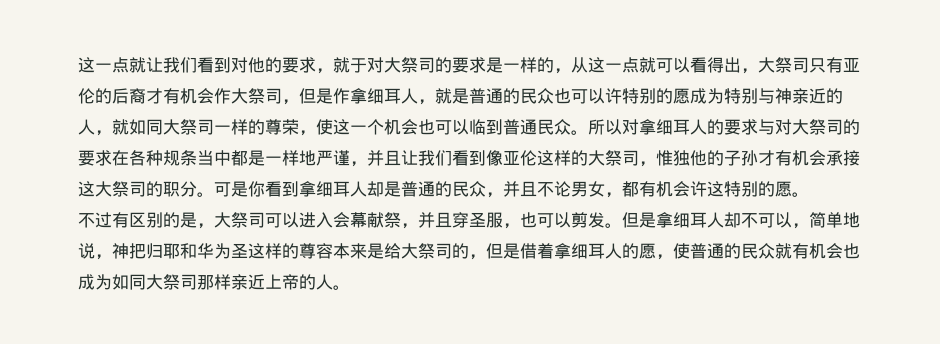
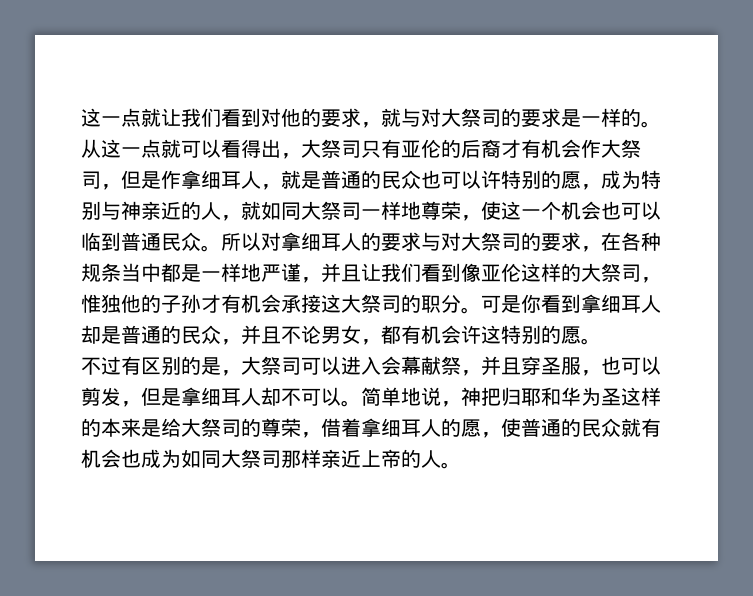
[350,58,367,73] 于 -> [401,108,421,127] 与
[554,68,571,74] ， -> [641,121,661,128] 。
(690, 96) none -> [581,184,601,190] ，
[248,119,265,135] 的 -> [401,201,421,220] 地
(112, 158) none -> [581,246,601,252] ，
[605,223,622,228] 。 -> [121,401,141,407] ，
[792,223,809,229] ， -> [341,400,361,407] 。
[299,243,333,259] 尊容 -> (101, 427) none
[469,243,520,260] ，但是 -> [261,418,321,438] 尊荣，

